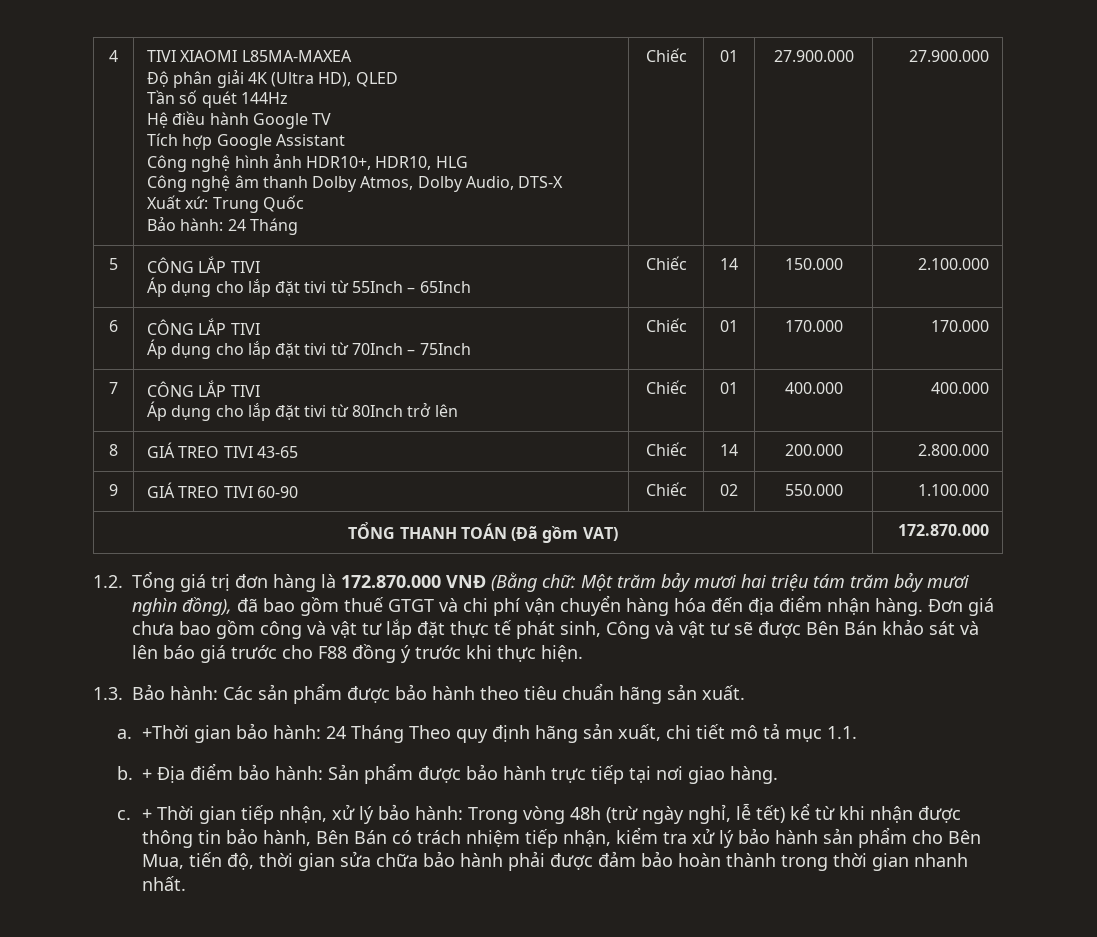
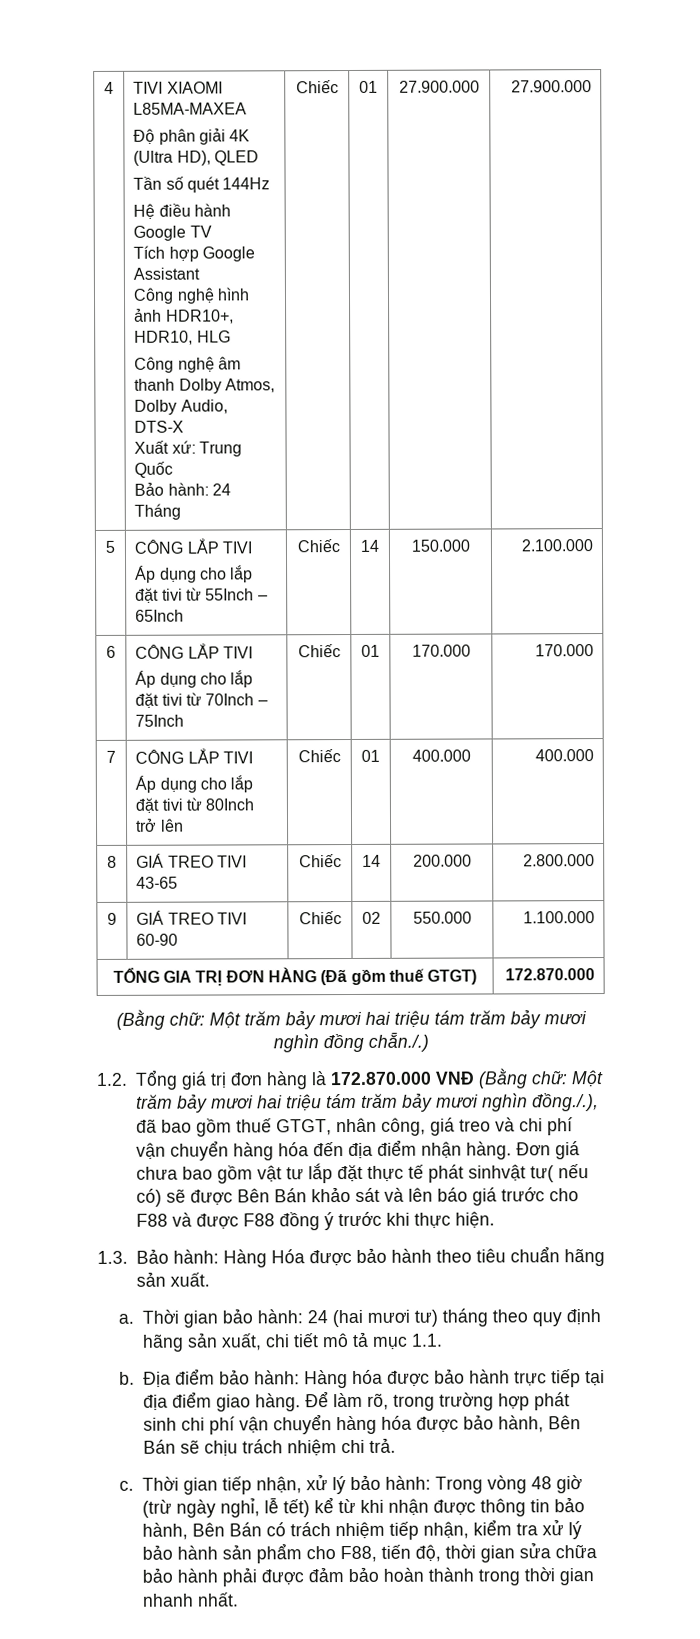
[399,523,618,543] [898,524,990,536] THANH TOÁN (Đã gồm VAT) | 172.870.000 -> [163,967,478,986] [504,968,595,981] [115,1009,587,1030] [272,1032,429,1053] GIA TRỊ ĐƠN HÀNG (Đã gồm thuế GTGT) | 172.870.000 // (Bằng chữ: Một trăm bảy mươi hai triệu tám trăm bảy mươi nghìn đồng chẵn./.)
[182,597,232,616] đồng), -> [531,1093,599,1112] đồng./.),
[388,599,434,612] GTGT -> [275,1117,491,1136] GTGT, nhân công, giá treo
[260,621,326,639] công và -> (253, 1174) none
[560,621,730,639] sinh, Công và vật tư -> [467,1164,589,1183] [135,1188,162,1207] sinhvật tư( nếu có)
(347, 652) none -> [171,1212,275,1230] và được F88
[223,683,342,704] Các sản phẩm -> [222,1249,305,1268] Hàng Hóa
[141,725,189,739] +Thời -> [142,1309,180,1324] Thời
[350,725,451,743] Tháng Theo -> [332,1308,529,1328] (hai mươi tư) tháng theo
[142,769,153,780] + -> (136, 1378) none
[328,763,414,784] Sản phẩm -> [304,1369,384,1389] Hàng hóa
[656,766,684,780] nơi -> [143,1391,213,1411] địa điểm
(779, 775) none -> [305,1391,571,1411] [143,1414,582,1435] [143,1437,397,1457] Để làm rõ, trong trường hợp phát sinh chi phí vận chuyển hàng hóa được bảo hành, Bên Bán sẽ chịu trách nhiệm chi trả.
[141,809,152,820] + -> (135, 1485) none
[569,806,601,820] 48h -> [531,1475,583,1494] 48 giờ
[947,830,981,844] [141,854,184,869] Bên Mua, -> [340,1545,378,1563] F88,

